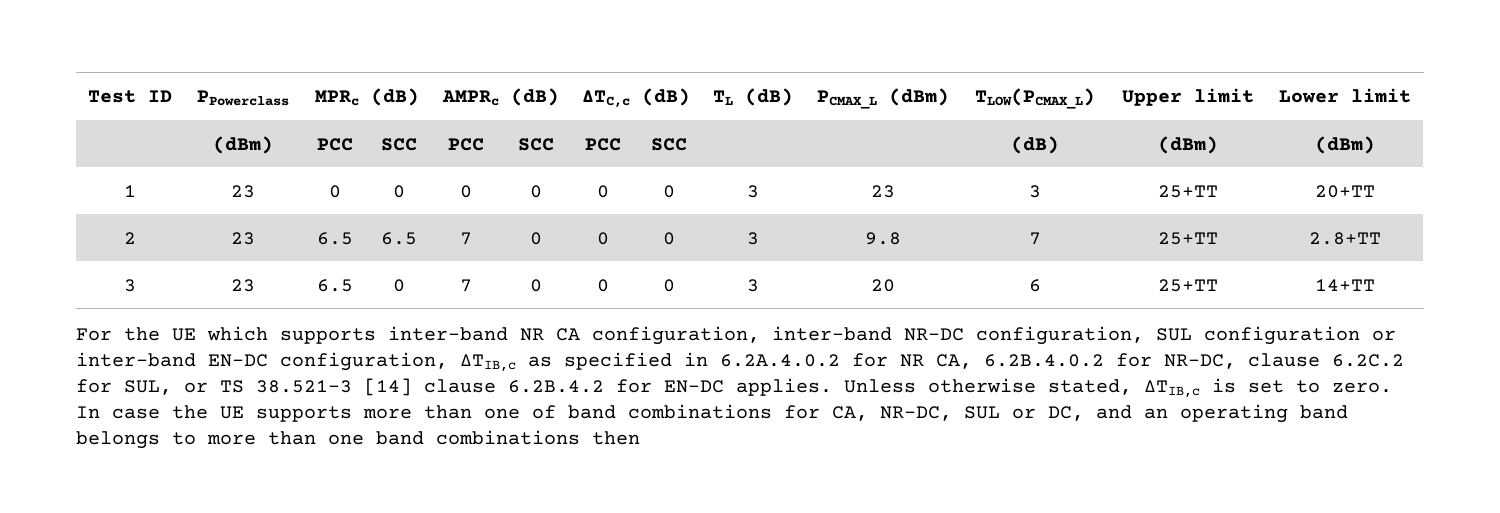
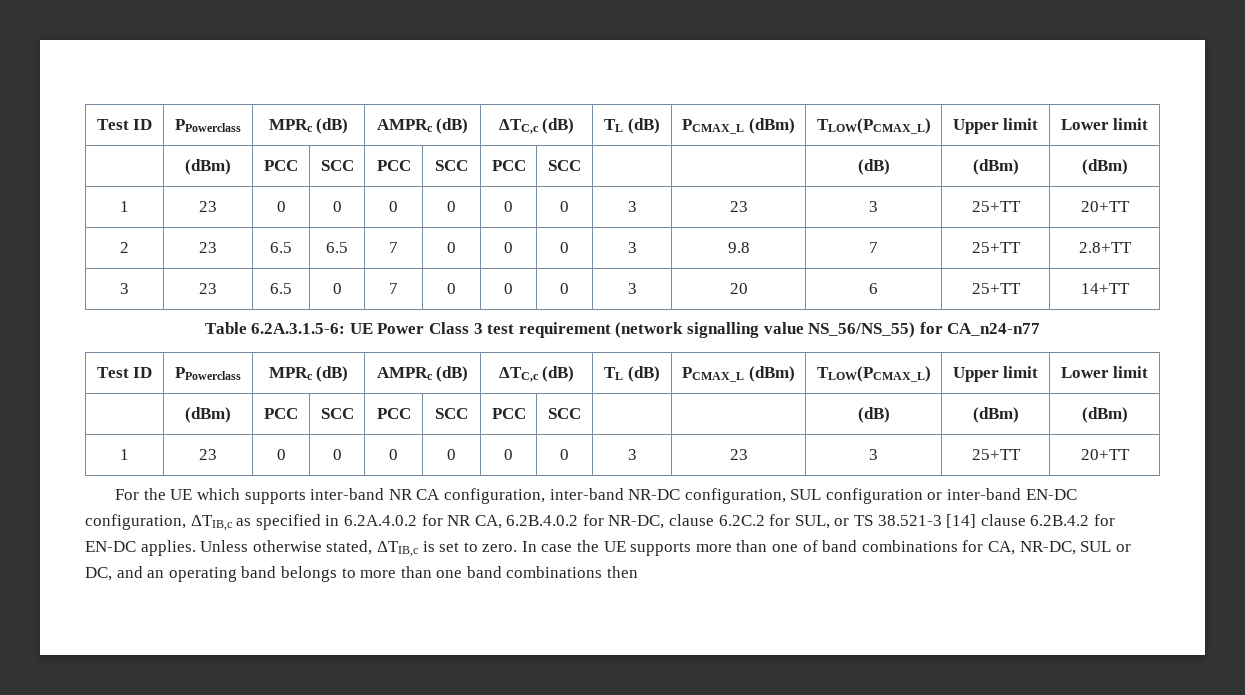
(1375, 285) none -> [204,322,1041,338] [96,367,153,378] [175,367,241,380] [268,366,349,382] [376,366,469,382] [498,366,575,382] [604,366,660,382] [682,366,795,382] [816,366,931,382] [952,366,1039,382] [1060,366,1149,378] [185,407,231,423] [264,408,298,419] [320,408,354,419] [376,408,411,419] [435,408,468,419] [491,408,526,419] [548,408,581,419] [857,407,890,423] [972,407,1019,423] [1081,407,1128,423] [120,449,129,460] [199,449,217,460] [276,449,286,460] [332,449,342,460] [389,449,398,460] [447,449,456,460] [504,449,513,460] [560,449,569,460] [627,449,637,460] [729,449,748,460] [869,449,878,460] [971,449,1021,460] [1080,449,1130,460] // Table 6.2A.3.1.5-6: UE Power Class 3 test requirement (network signalling value NS_56/NS_55) for CA_n24-n77 // Test ID | PPowerclass | MPRc (dB) | AMPRc (dB) | ΔTC,c (dB) | TL (dB) | PCMAX_L (dBm) | TLOW(PCMAX_L) | Upper limit | Lower limit // | (dBm) | PCC | SCC | PCC | SCC | PCC | SCC | | | (dB) | (dBm) | (dBm) // 1 | 23 | 0 | 0 | 0 | 0 | 0 | 0 | 3 | 23 | 3 | 25+TT | 20+TT

